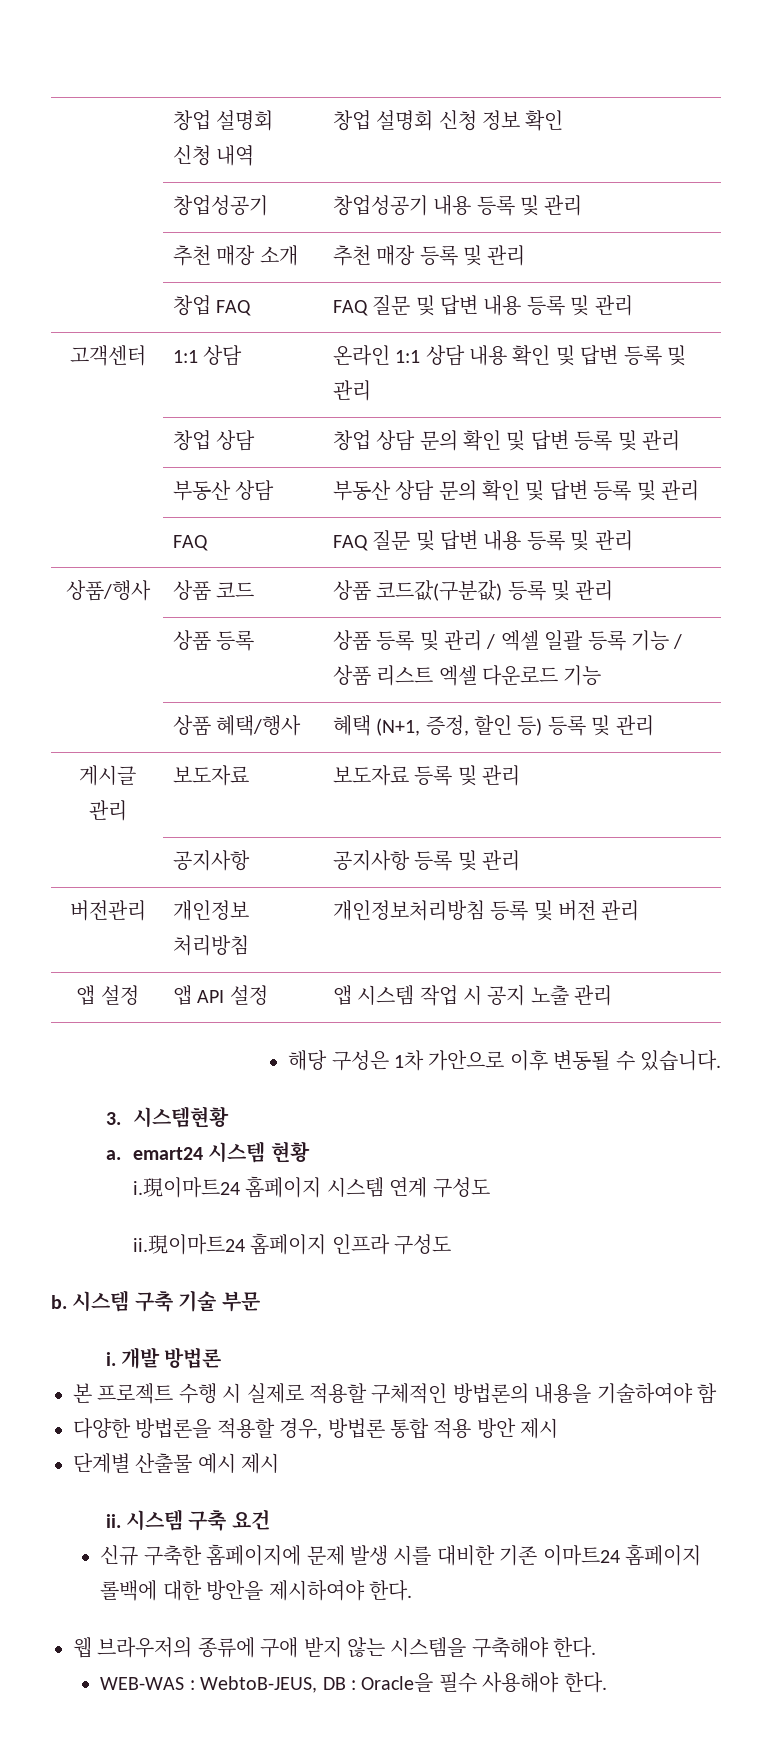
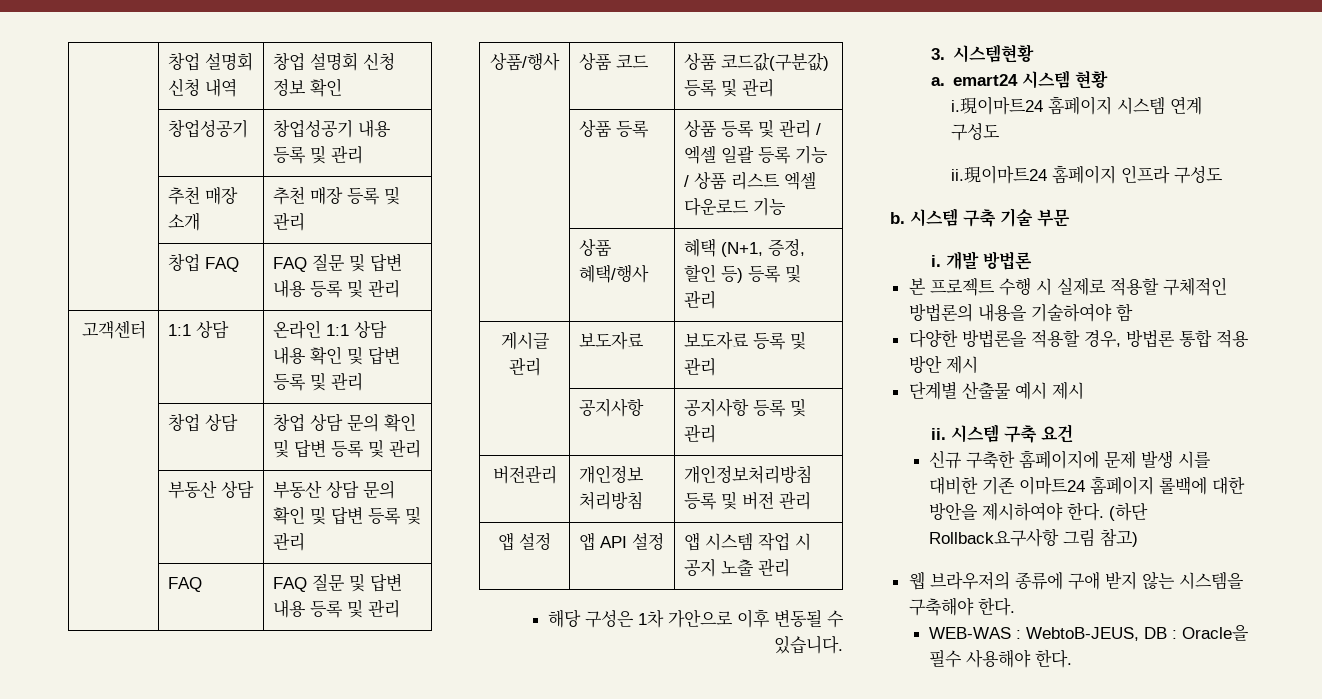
(412, 1590) none -> [1109,503,1149,521] [929,528,1139,547] (하단 Rollback요구사항 그림 참고)

